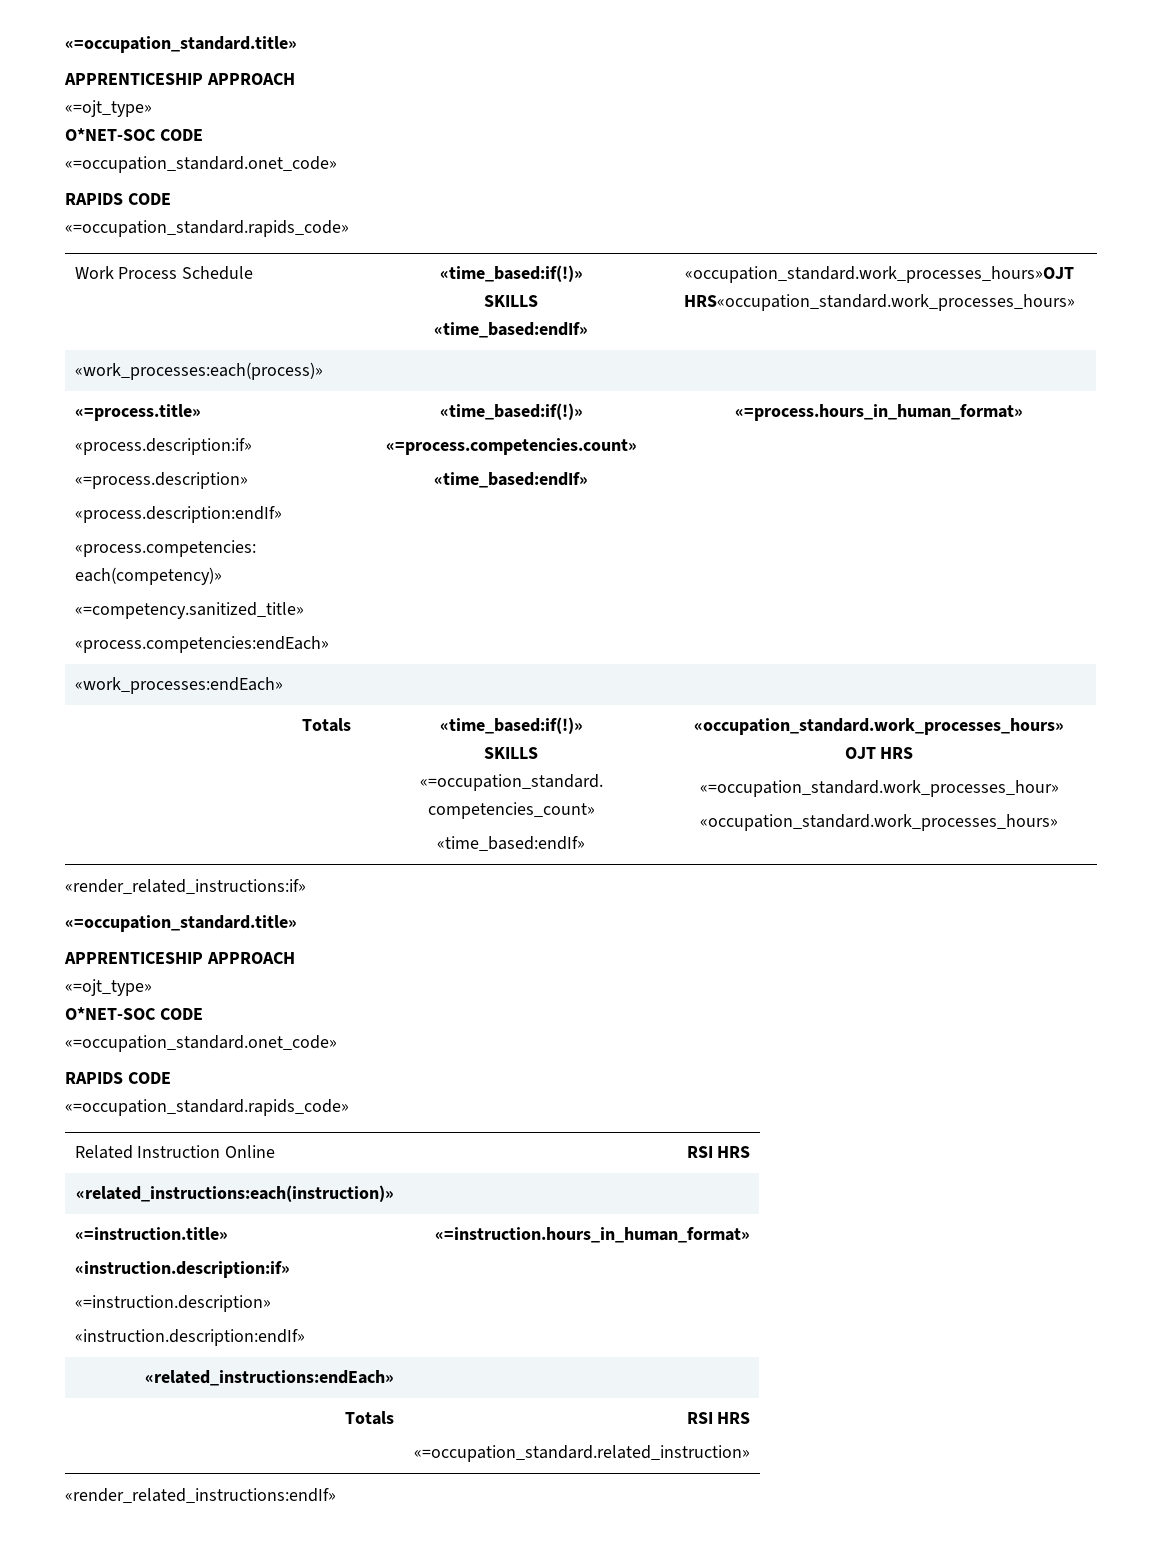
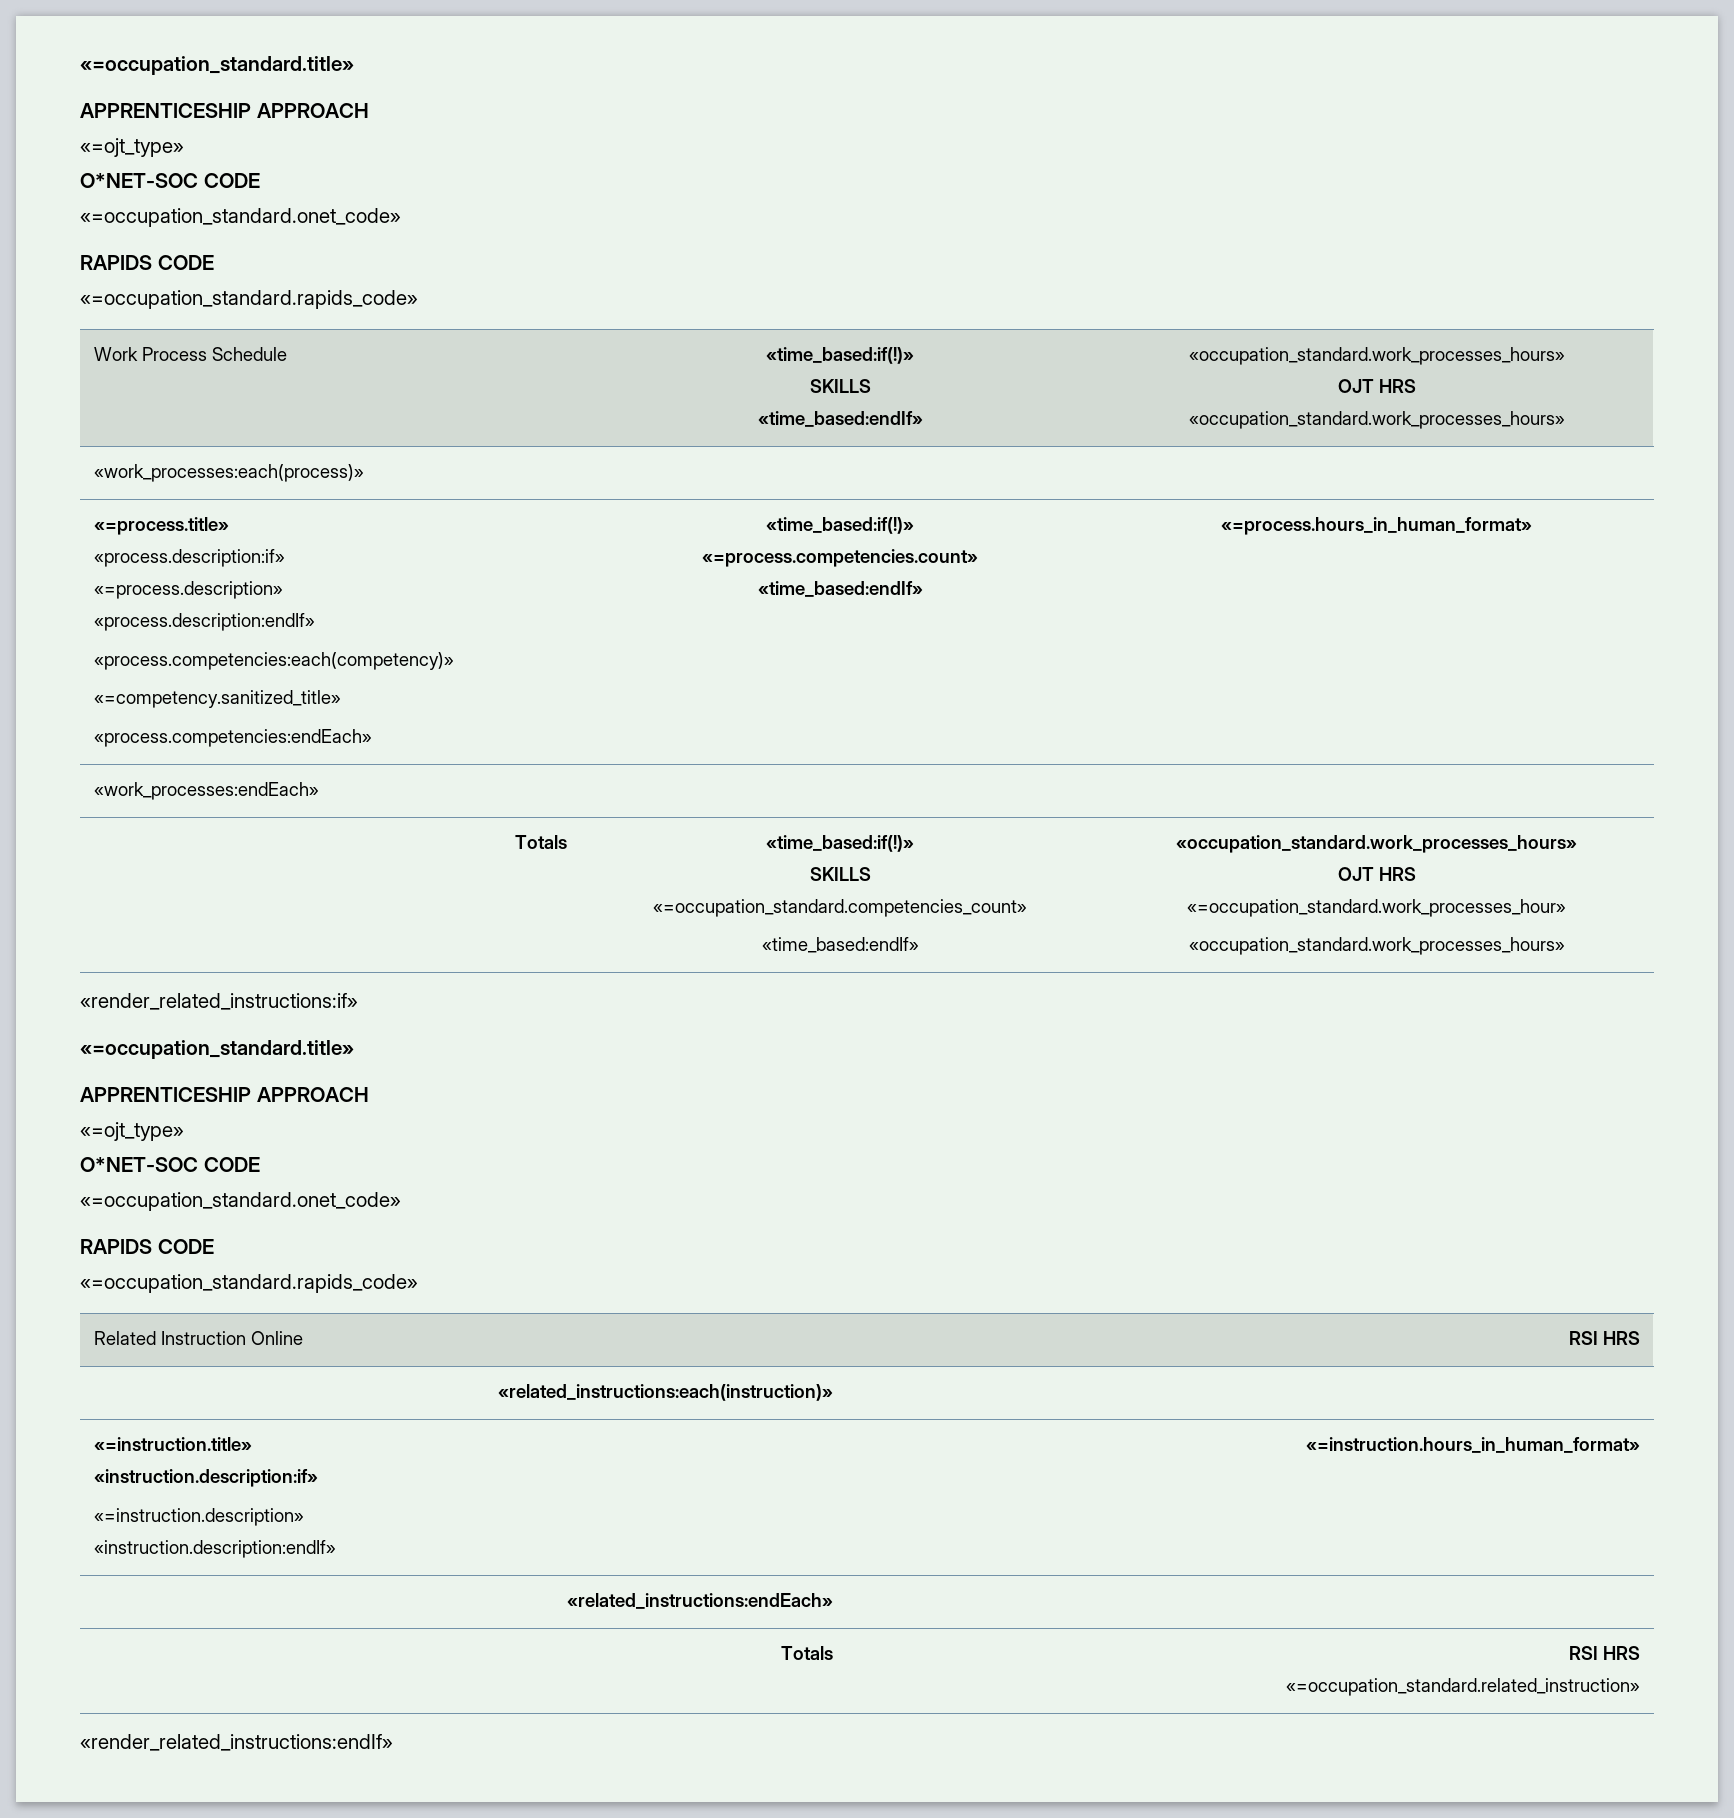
[684,266,1074,283] [683,294,1075,311] «occupation_standard.work_processes_hours»OJT HRS«occupation_standard.work_processes_hours» -> [1188,347,1565,365] [1337,379,1416,393] [1188,411,1565,429] «occupation_standard.work_processes_hours» // OJT HRS // «occupation_standard.work_processes_hours»

